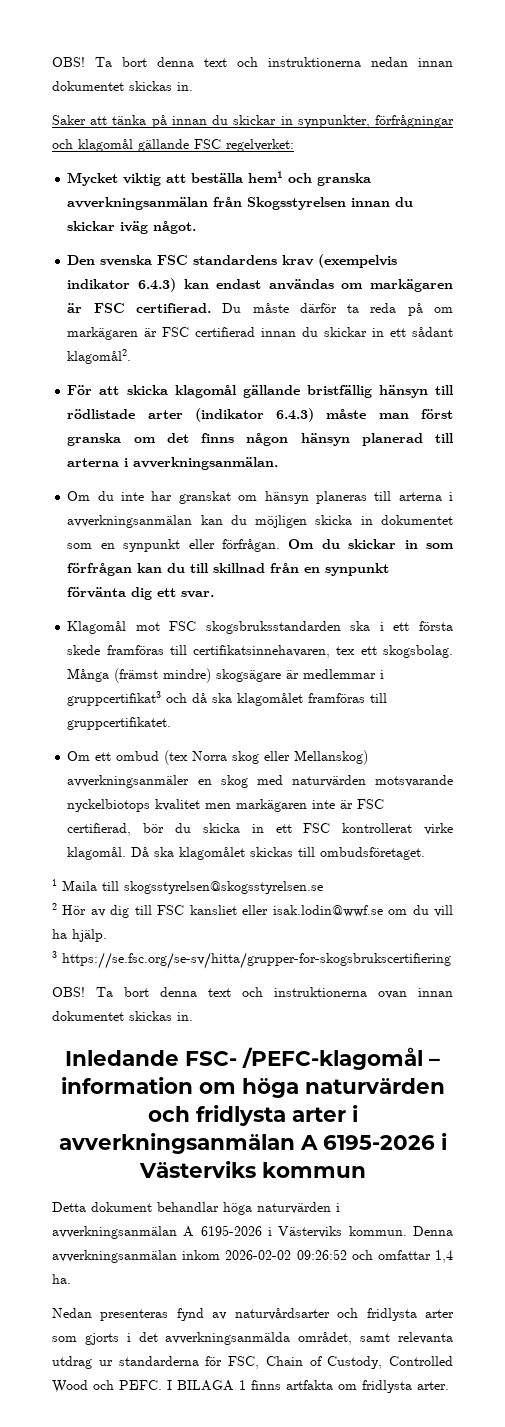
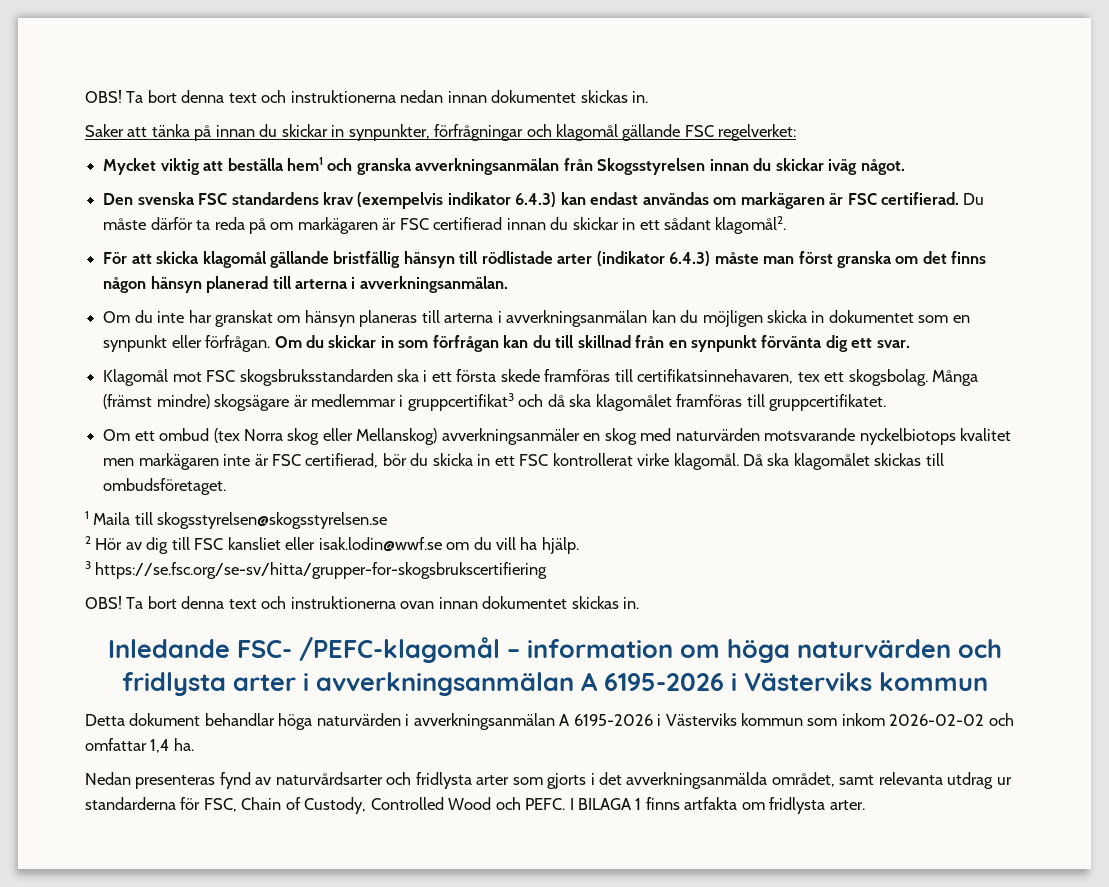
[348,1226,453,1236] [52,1250,177,1263] kommun. Denna avverkningsanmälan -> [741,713,838,726] kommun som
[296,1249,347,1260] 09:26:52 -> (985, 720) none

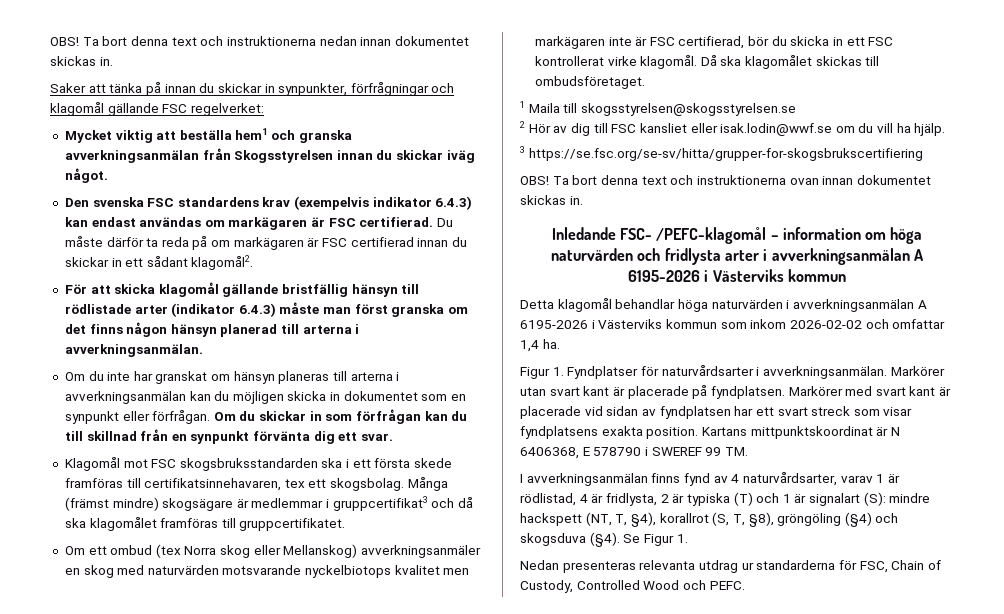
[129,713,201,726] dokument -> [557,298,612,312] klagomål
[85,772,875,789] Nedan presenteras fynd av naturvårdsarter och fridlysta arter som gjorts i det avverkningsanmälda området, samt -> [520,365,945,379] [520,385,952,399] [520,406,913,419] [520,426,900,439] [520,447,748,459] [520,472,900,486] [520,492,931,506] [520,512,899,527] [520,532,688,547] [520,560,636,573] Figur 1. Fyndplatser för naturvårdsarter i avverkningsanmälan. Markörer utan svart kant är placerade på fyndplatsen. Markörer med svart kant är placerade vid sidan av fyndplatsen har ett svart streck som visar fyndplatsens exakta position. Kartans mittpunktskoordinat är N 6406368, E 578790 i SWEREF 99 TM. // I avverkningsanmälan finns fynd av 4 naturvårdsarter, varav 1 är rödlistad, 4 är fridlysta, 2 är typiska (T) och 1 är signalart (S): mindre hackspett (NT, T, §4), korallrot (S, T, §8), gröngöling (§4) och skogsduva (§4). Se Figur 1. // Nedan presenteras
[569,797,865,814] I BILAGA 1 finns artfakta om fridlysta arter. -> (745, 585) none

